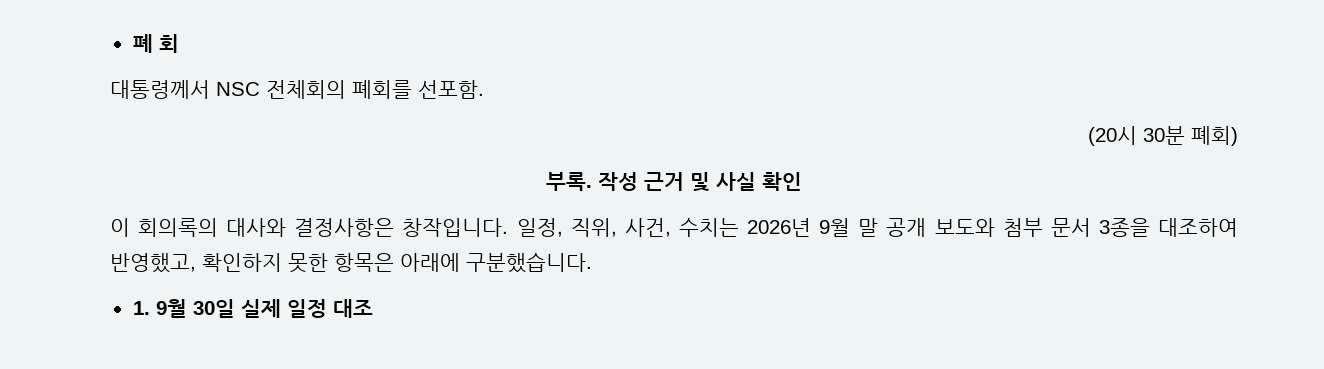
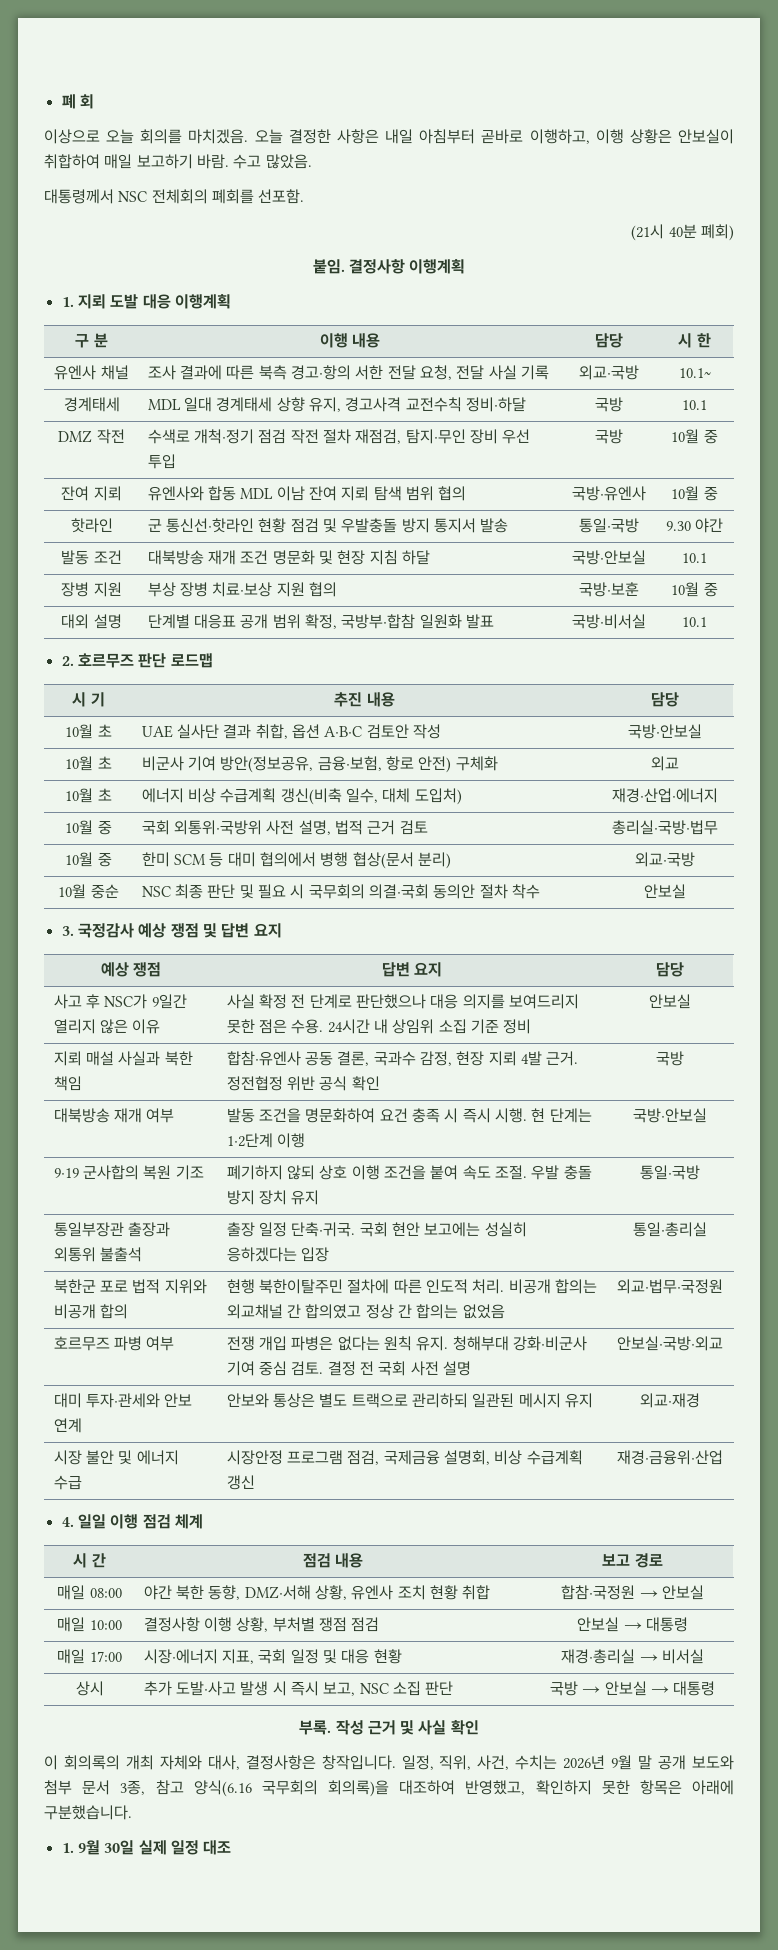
(179, 43) none -> [44,129,734,144] [44,154,312,169] // 이상으로 오늘 회의를 마치겠음. 오늘 결정한 사항은 내일 아침부터 곧바로 이행하고, 이행 상황은 안보실이 취합하여 매일 보고하기 바람. 수고 많았음.
[1088,126,1185,146] (20시 30분 -> [631,224,697,241] (21시 40분
(1238, 136) none -> [312,259,466,274] [61,294,231,309] [75,333,108,348] [319,333,381,348] [594,333,623,348] [678,333,711,348] [54,365,129,380] [147,365,549,380] [578,365,639,380] [678,368,711,378] [63,397,120,412] [147,397,526,412] [594,397,623,412] [682,400,707,410] [58,429,125,444] [147,429,531,444] [147,454,176,469] [594,429,623,444] [671,429,718,444] [61,486,122,501] [147,486,467,501] [571,486,646,501] [671,486,718,501] [70,518,113,533] [147,518,509,533] [578,518,639,533] [665,518,724,533] [61,550,122,565] [147,550,430,565] [571,550,646,565] [682,553,707,563] [61,582,122,597] [147,582,338,597] [578,582,639,597] [671,582,718,597] [61,614,122,629] [147,614,494,629] [571,614,646,629] [682,617,707,627] [61,653,213,668] [72,692,105,707] [334,692,395,707] [651,692,679,707] [65,724,112,739] [141,724,441,739] [628,724,702,739] [65,756,112,771] [141,756,498,773] [651,756,679,771] [65,788,112,803] [141,788,462,805] [612,788,718,803] [65,820,112,835] [141,820,428,835] [612,820,718,835] [65,852,112,867] [141,852,451,869] [635,852,695,867] [58,884,119,899] [141,884,540,899] [644,884,686,899] [61,923,282,938] [100,962,162,977] [381,962,443,977] [656,962,684,977] [53,994,187,1009] [53,1019,161,1034] [226,994,579,1009] [226,1019,532,1034] [649,994,691,1009] [53,1051,193,1066] [53,1076,82,1091] [226,1051,579,1066] [226,1076,380,1091] [656,1051,684,1066] [53,1108,175,1123] [226,1108,592,1123] [226,1133,306,1148] [633,1108,707,1123] [53,1165,204,1180] [226,1165,592,1180] [226,1190,320,1205] [640,1165,700,1180] [53,1222,171,1237] [53,1247,143,1262] [226,1222,527,1237] [226,1247,330,1262] [633,1222,707,1237] [53,1279,207,1294] [53,1304,129,1319] [226,1279,597,1294] [226,1304,505,1319] [617,1279,723,1294] [53,1336,175,1351] [226,1336,587,1351] [226,1361,471,1376] [617,1336,723,1351] [53,1393,193,1408] [53,1418,82,1433] [226,1393,593,1408] [640,1393,700,1408] [53,1450,179,1465] [53,1475,82,1490] [226,1450,583,1465] [226,1475,255,1490] [617,1450,723,1465] [61,1514,203,1529] [73,1553,106,1568] [302,1553,364,1568] [602,1553,663,1568] [57,1585,122,1600] [143,1585,491,1600] [561,1585,704,1600] [57,1617,122,1632] [143,1617,380,1632] [577,1617,688,1632] [57,1649,122,1664] [143,1649,402,1664] [561,1649,704,1664] [75,1681,104,1696] [143,1681,454,1696] [549,1681,716,1696] // 붙임. 결정사항 이행계획 // 1. 지뢰 도발 대응 이행계획 // 구 분 | 이행 내용 | 담당 | 시 한 // 유엔사 채널 | 조사 결과에 따른 북측 경고·항의 서한 전달 요청, 전달 사실 기록 | 외교·국방 | 10.1~ // 경계태세 | MDL 일대 경계태세 상향 유지, 경고사격 교전수칙 정비·하달 | 국방 | 10.1 // DMZ 작전 | 수색로 개척·정기 점검 작전 절차 재점검, 탐지·무인 장비 우선 투입 | 국방 | 10월 중 // 잔여 지뢰 | 유엔사와 합동 MDL 이남 잔여 지뢰 탐색 범위 협의 | 국방·유엔사 | 10월 중 // 핫라인 | 군 통신선·핫라인 현황 점검 및 우발충돌 방지 통지서 발송 | 통일·국방 | 9.30 야간 // 발동 조건 | 대북방송 재개 조건 명문화 및 현장 지침 하달 | 국방·안보실 | 10.1 // 장병 지원 | 부상 장병 치료·보상 지원 협의 | 국방·보훈 | 10월 중 // 대외 설명 | 단계별 대응표 공개 범위 확정, 국방부·합참 일원화 발표 | 국방·비서실 | 10.1 // 2. 호르무즈 판단 로드맵 // 시 기 | 추진 내용 | 담당 // 10월 초 | UAE 실사단 결과 취합, 옵션 A·B·C 검토안 작성 | 국방·안보실 // 10월 초 | 비군사 기여 방안(정보공유, 금융·보험, 항로 안전) 구체화 | 외교 // 10월 초 | 에너지 비상 수급계획 갱신(비축 일수, 대체 도입처) | 재경·산업·에너지 // 10월 중 | 국회 외통위·국방위 사전 설명, 법적 근거 검토 | 총리실·국방·법무 // 10월 중 | 한미 SCM 등 대미 협의에서 병행 협상(문서 분리) | 외교·국방 // 10월 중순 | NSC 최종 판단 및 필요 시 국무회의 의결·국회 동의안 절차 착수 | 안보실 // 3. 국정감사 예상 쟁점 및 답변 요지 // 예상 쟁점 | 답변 요지 | 담당 // 사고 후 NSC가 9일간 열리지 않은 이유 | 사실 확정 전 단계로 판단했으나 대응 의지를 보여드리지 못한 점은 수용. 24시간 내 상임위 소집 기준 정비 | 안보실 // 지뢰 매설 사실과 북한 책임 | 합참·유엔사 공동 결론, 국과수 감정, 현장 지뢰 4발 근거. 정전협정 위반 공식 확인 | 국방 // 대북방송 재개 여부 | 발동 조건을 명문화하여 요건 충족 시 즉시 시행. 현 단계는 1·2단계 이행 | 국방·안보실 // 9·19 군사합의 복원 기조 | 폐기하지 않되 상호 이행 조건을 붙여 속도 조절. 우발 충돌 방지 장치 유지 | 통일·국방 // 통일부장관 출장과 외통위 불출석 | 출장 일정 단축·귀국. 국회 현안 보고에는 성실히 응하겠다는 입장 | 통일·총리실 // 북한군 포로 법적 지위와 비공개 합의 | 현행 북한이탈주민 절차에 따른 인도적 처리. 비공개 합의는 외교채널 간 합의였고 정상 간 합의는 없었음 | 외교·법무·국정원 // 호르무즈 파병 여부 | 전쟁 개입 파병은 없다는 원칙 유지. 청해부대 강화·비군사 기여 중심 검토. 결정 전 국회 사전 설명 | 안보실·국방·외교 // 대미 투자·관세와 안보 연계 | 안보와 통상은 별도 트랙으로 관리하되 일관된 메시지 유지 | 외교·재경 // 시장 불안 및 에너지 수급 | 시장안정 프로그램 점검, 국제금융 설명회, 비상 수급계획 갱신 | 재경·금융위·산업 // 4. 일일 이행 점검 체계 // 시 간 | 점검 내용 | 보고 경로 // 매일 08:00 | 야간 북한 동향, DMZ·서해 상황, 유엔사 조치 현황 취합 | 합참·국정원 → 안보실 // 매일 10:00 | 결정사항 이행 상황, 부처별 쟁점 점검 | 안보실 → 대통령 // 매일 17:00 | 시장·에너지 지표, 국회 일정 및 대응 현황 | 재경·총리실 → 비서실 // 상시 | 추가 도발·사고 발생 시 즉시 보고, NSC 소집 판단 | 국방 → 안보실 → 대통령
[226,218,287,237] 대사와 -> [125,1755,240,1770] 개최 자체와 대사,
[1098,218,1150,237] 3종을 -> [120,1780,389,1797] 3종, 참고 양식(6.16 국무회의 회의록)을

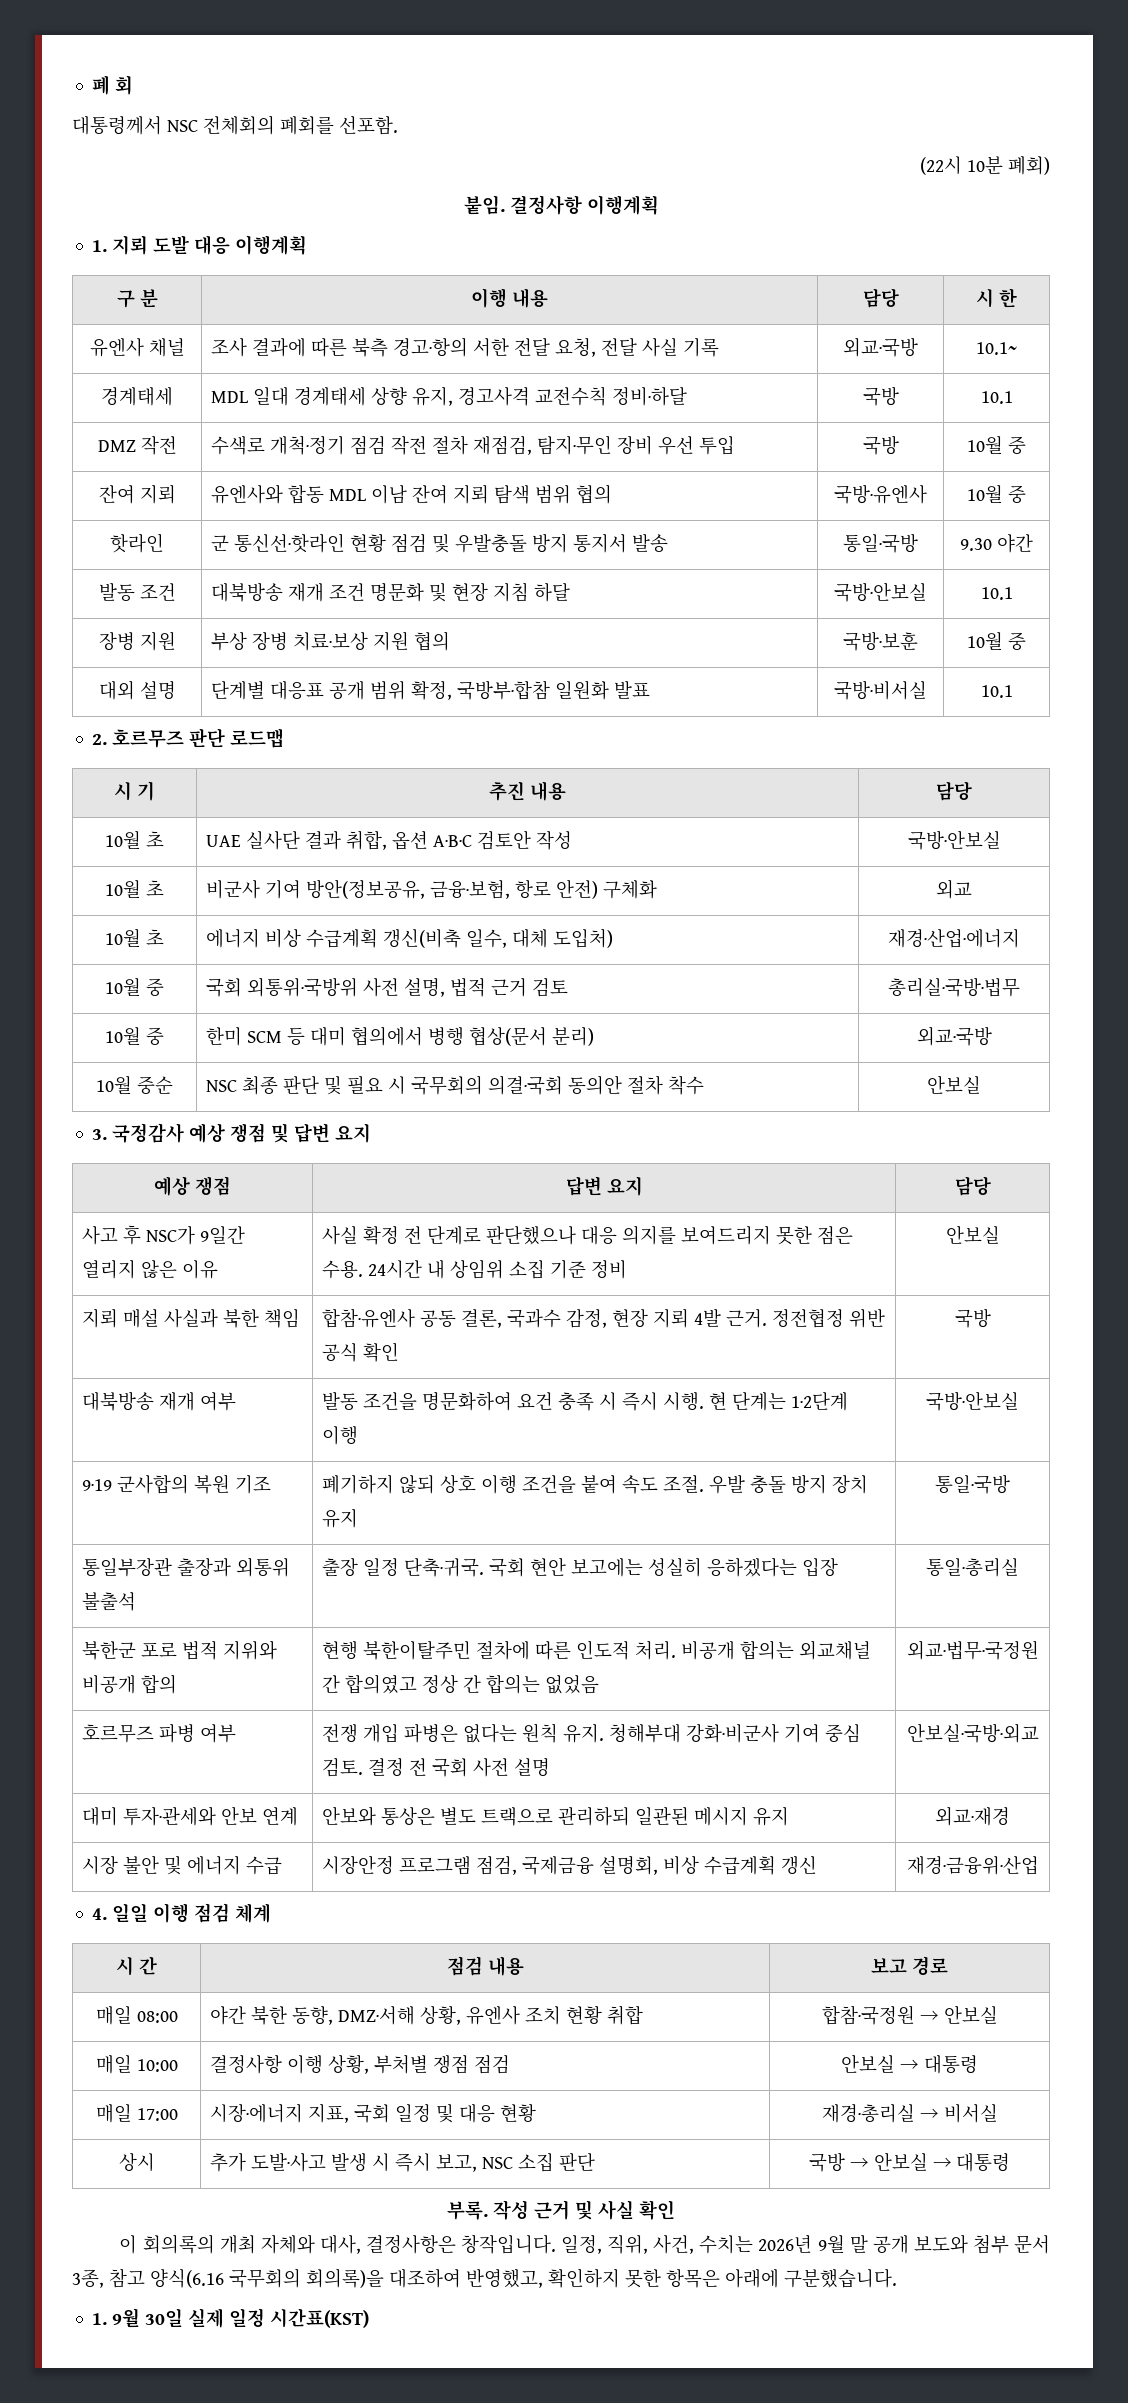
[44,129,734,144] [44,154,312,169] // 이상으로 오늘 회의를 마치겠음. 오늘 결정한 사항은 내일 아침부터 곧바로 이행하고, 이행 상황은 안보실이 취합하여 매일 보고하기 바람. 수고 많았음. -> (134, 85) none
[631,224,697,241] (21시 40분 -> [920,156,1004,175] (22시 10분
[203,1840,232,1855] 대조 -> [270,2308,370,2328] 시간표(KST)

